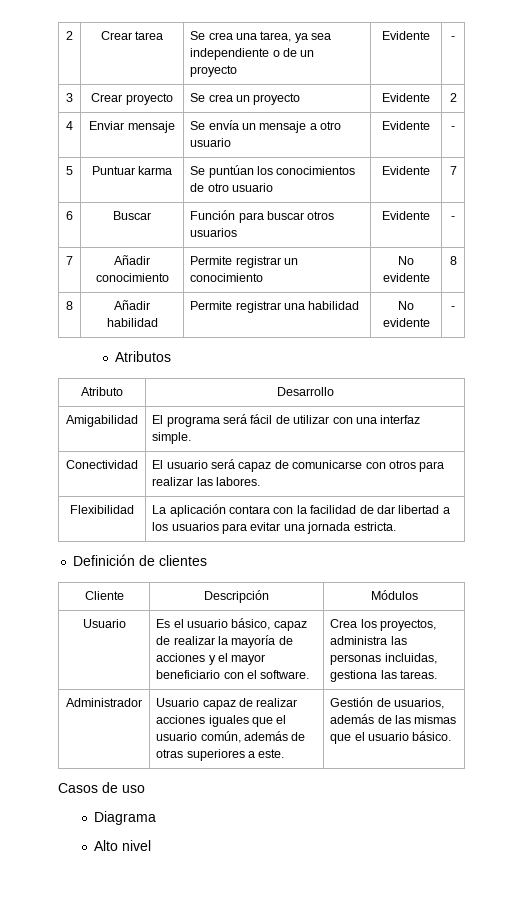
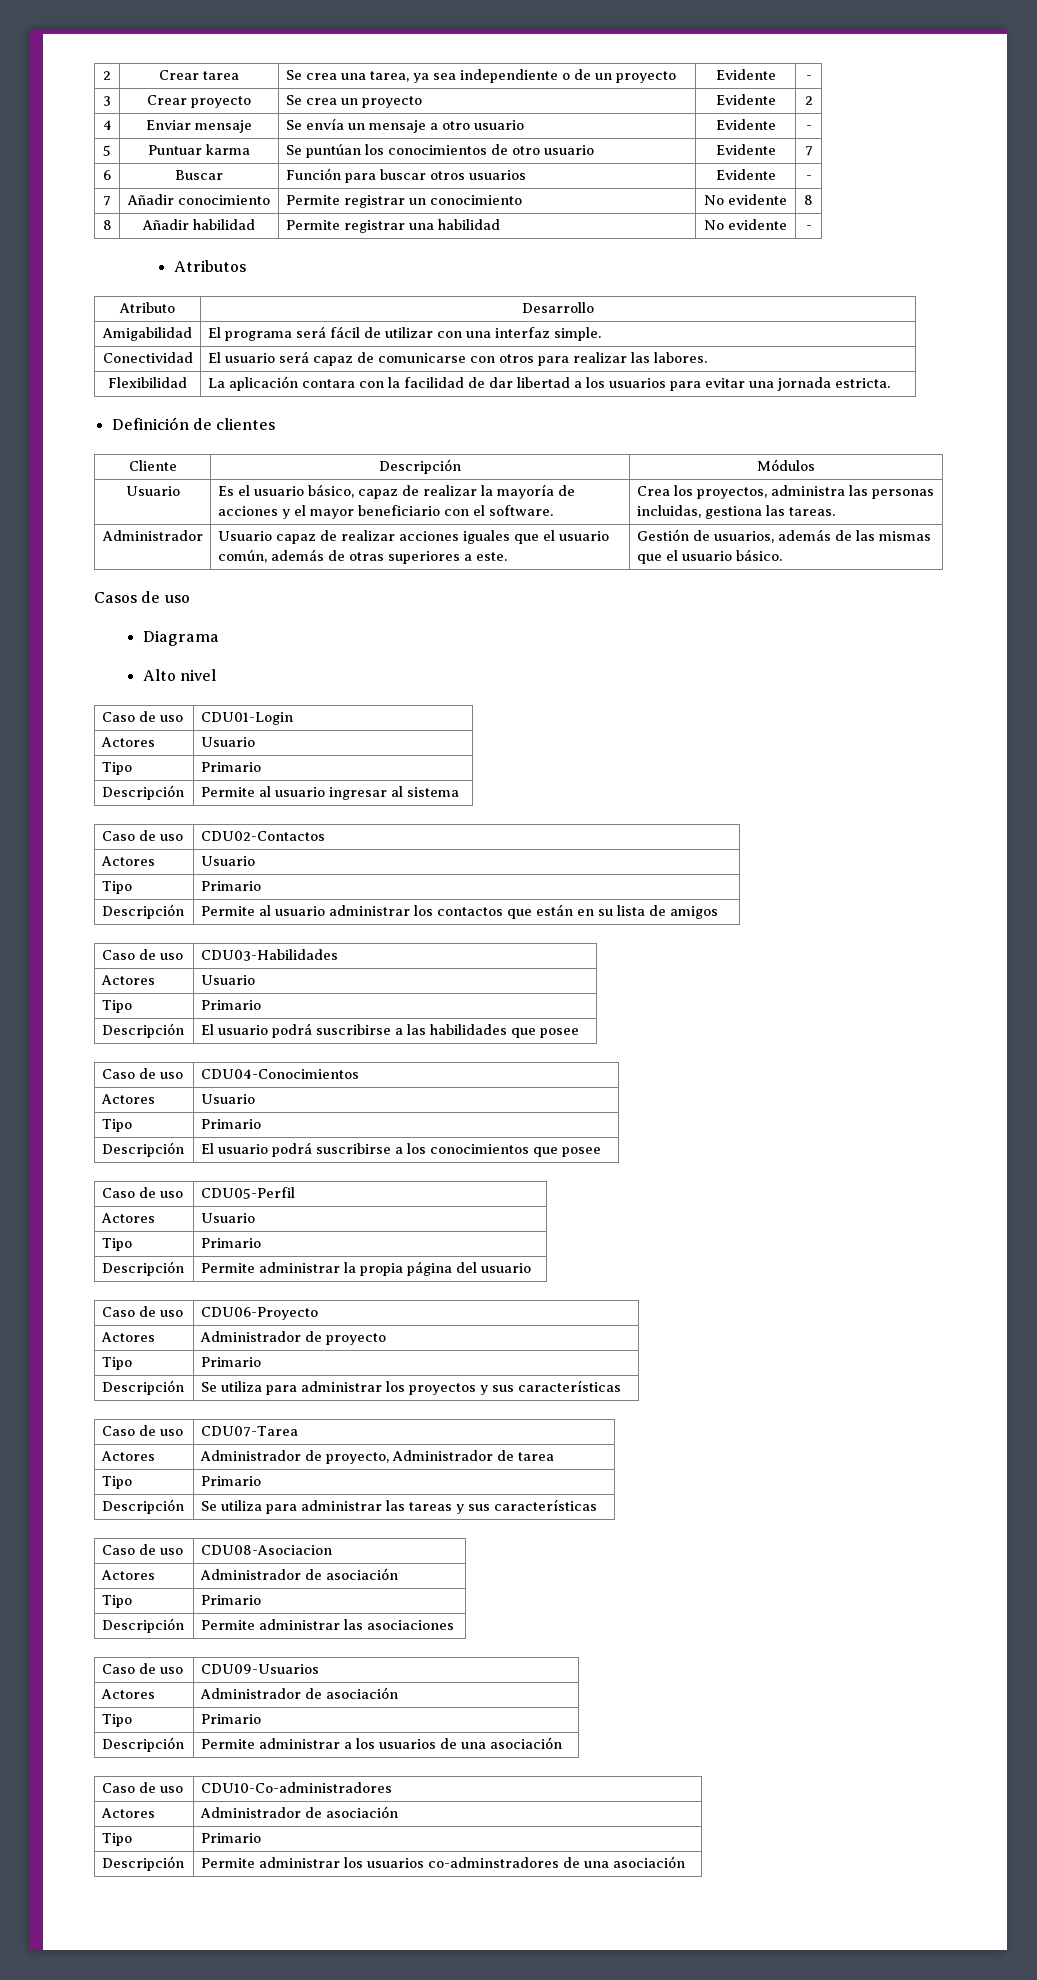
(152, 845) none -> [101,711,183,722] [200,712,293,725] [100,737,155,747] [200,737,255,747] [101,762,132,775] [200,762,261,772] [101,785,184,800] [200,786,459,800] [101,830,183,841] [200,831,325,841] [100,856,155,866] [200,856,255,866] [101,881,132,894] [200,881,261,891] [101,904,184,919] [200,904,718,919] [101,949,183,960] [200,949,338,961] [100,975,155,985] [200,975,255,985] [101,1000,132,1013] [200,1000,261,1010] [101,1023,184,1038] [200,1023,579,1038] [101,1068,183,1079] [200,1069,359,1079] [100,1094,155,1104] [200,1094,255,1104] [101,1119,132,1132] [200,1119,261,1129] [101,1142,184,1157] [200,1142,601,1157] [101,1187,183,1198] [200,1187,295,1199] [100,1213,155,1223] [200,1213,255,1223] [101,1238,132,1251] [200,1238,261,1248] [101,1261,184,1276] [200,1261,531,1276] [101,1306,183,1317] [200,1307,318,1320] [100,1332,155,1342] [199,1331,386,1345] [101,1357,132,1370] [200,1357,261,1367] [101,1380,184,1395] [200,1380,621,1395] [101,1425,183,1436] [200,1426,298,1437] [100,1451,155,1461] [199,1450,554,1464] [101,1476,132,1489] [200,1476,261,1486] [101,1499,184,1514] [200,1499,597,1514] [101,1544,183,1555] [200,1545,332,1555] [100,1570,155,1580] [199,1568,398,1580] [101,1595,132,1608] [200,1595,261,1605] [101,1618,184,1633] [200,1619,454,1630] [101,1663,183,1674] [200,1664,319,1674] [100,1689,155,1699] [199,1687,398,1699] [101,1714,132,1727] [200,1714,261,1724] [101,1737,184,1752] [200,1737,562,1749] [101,1782,183,1793] [200,1782,392,1793] [100,1808,155,1818] [199,1806,398,1818] [101,1833,132,1846] [200,1833,261,1843] [101,1856,184,1871] [200,1856,685,1868] // Caso de uso | CDU01-Login // Actores | Usuario // Tipo | Primario // Descripción | Permite al usuario ingresar al sistema // Caso de uso | CDU02-Contactos // Actores | Usuario // Tipo | Primario // Descripción | Permite al usuario administrar los contactos que están en su lista de amigos // Caso de uso | CDU03-Habilidades // Actores | Usuario // Tipo | Primario // Descripción | El usuario podrá suscribirse a las habilidades que posee // Caso de uso | CDU04-Conocimientos // Actores | Usuario // Tipo | Primario // Descripción | El usuario podrá suscribirse a los conocimientos que posee // Caso de uso | CDU05-Perfil // Actores | Usuario // Tipo | Primario // Descripción | Permite administrar la propia página del usuario // Caso de uso | CDU06-Proyecto // Actores | Administrador de proyecto // Tipo | Primario // Descripción | Se utiliza para administrar los proyectos y sus características // Caso de uso | CDU07-Tarea // Actores | Administrador de proyecto, Administrador de tarea // Tipo | Primario // Descripción | Se utiliza para administrar las tareas y sus características // Caso de uso | CDU08-Asociacion // Actores | Administrador de asociación // Tipo | Primario // Descripción | Permite administrar las asociaciones // Caso de uso | CDU09-Usuarios // Actores | Administrador de asociación // Tipo | Primario // Descripción | Permite administrar a los usuarios de una asociación // Caso de uso | CDU10-Co-administradores // Actores | Administrador de asociación // Tipo | Primario // Descripción | Permite administrar los usuarios co-adminstradores de una asociación

